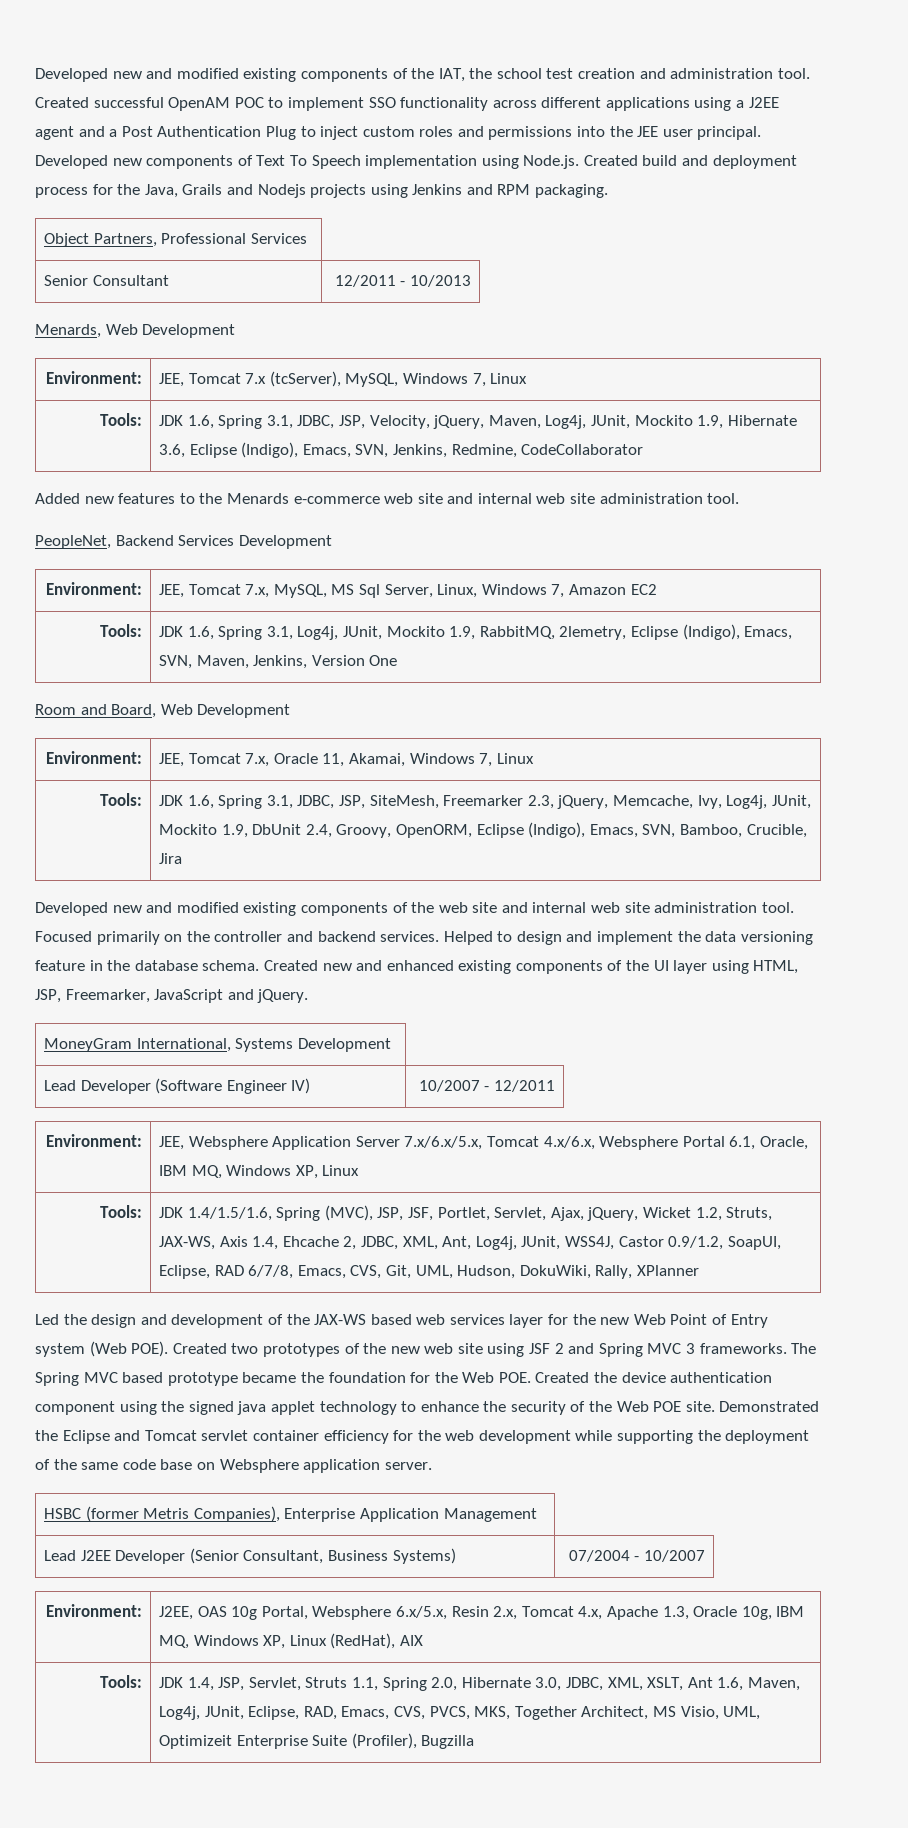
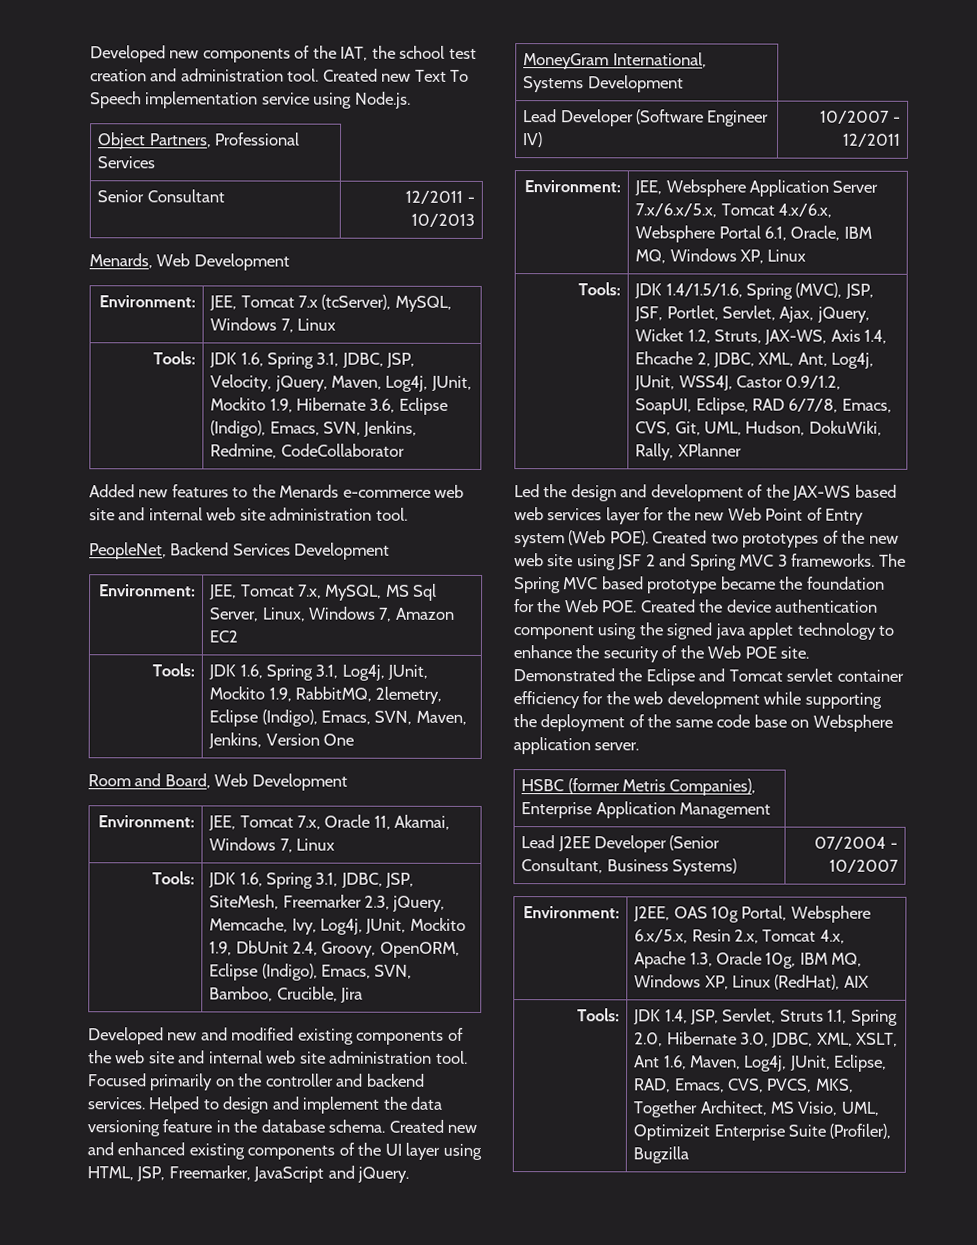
[35,68,297,82] Developed new and modified existing -> [90,45,200,63] Developed new
[93,97,779,111] [35,126,762,140] [35,155,253,169] successful OpenAM POC to implement SSO functionality across different applications using a J2EE agent and a Post Authentication Plug to inject custom roles and permissions into the JEE user principal. Developed new components of -> [381,73,412,82] new
(478, 162) none -> [261,92,310,105] service
[583,155,797,169] [35,184,609,198] Created build and deployment process for the Java, Grails and Nodejs projects using Jenkins and RPM packaging. -> (411, 100) none

